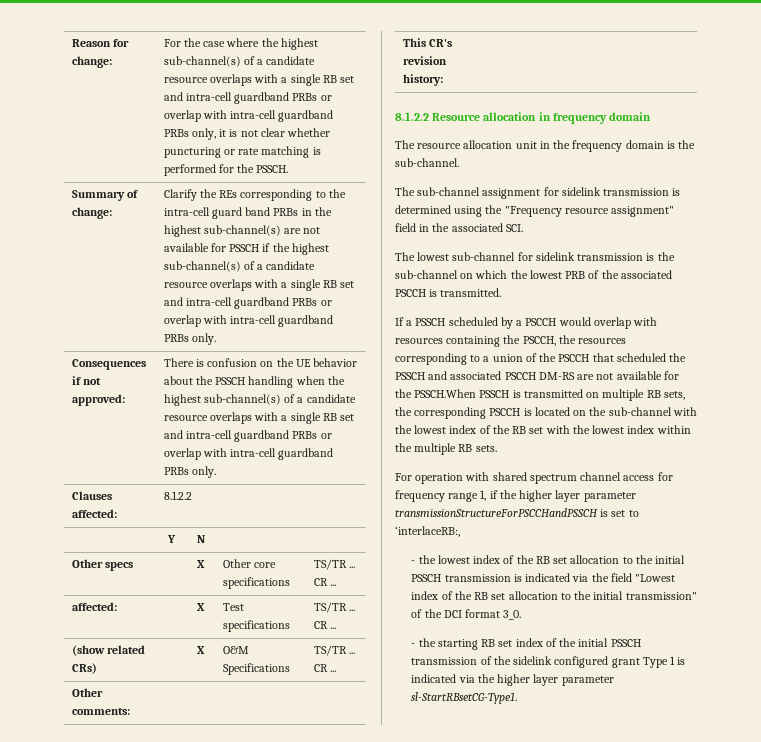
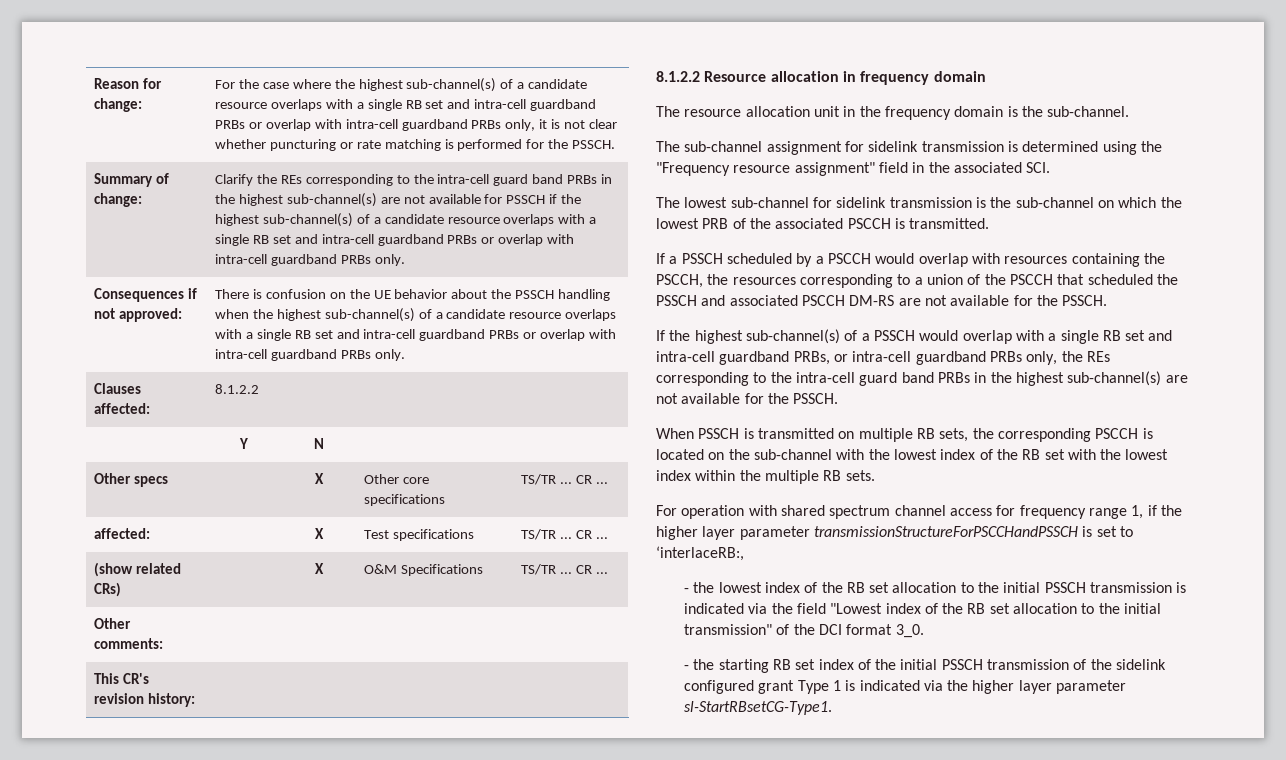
[414,389,477,398] PSSCH.When -> [1062,295,1108,306] [656,329,1173,344] [656,351,1110,365] [656,371,1188,386] [656,393,839,404] [656,428,694,439] PSSCH. // If the highest sub-channel(s) of a PSSCH would overlap with a single RB set and intra-cell guardband PRBs, or intra-cell guardband PRBs only, the REs corresponding to the intra-cell guard band PRBs in the highest sub-channel(s) are not available for the PSSCH. // When

